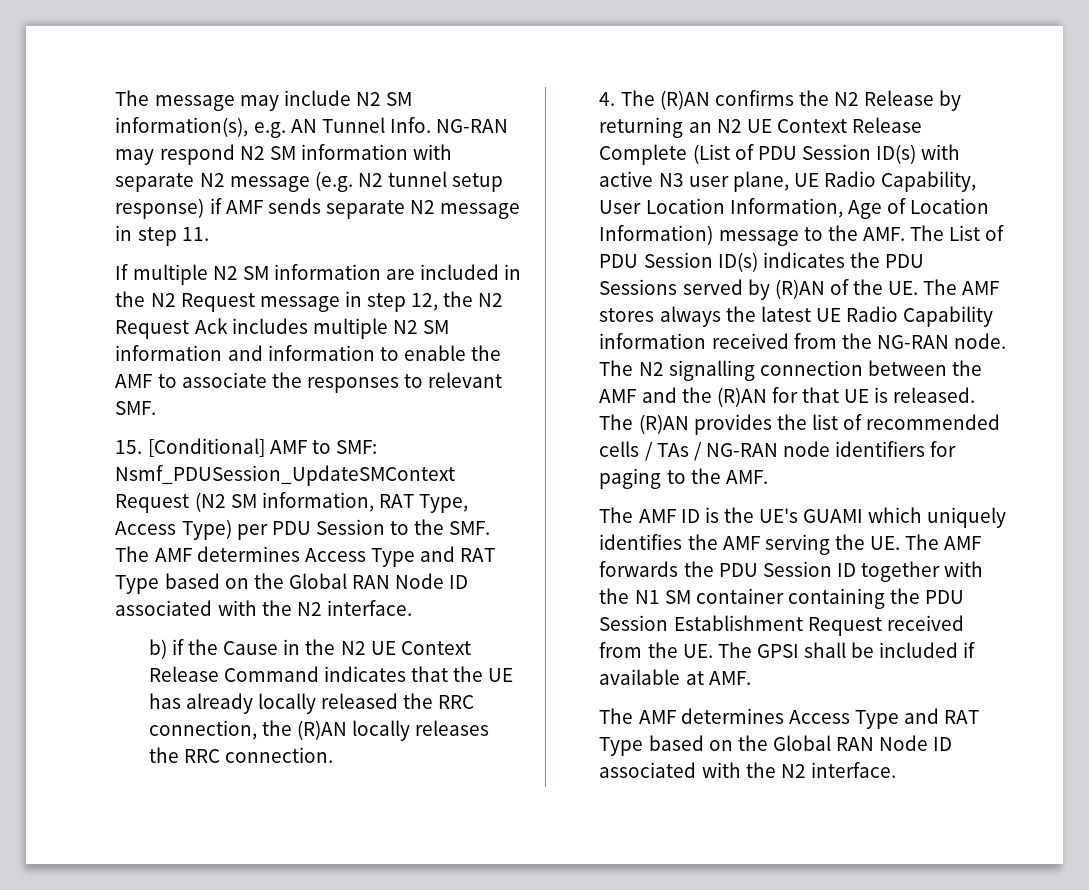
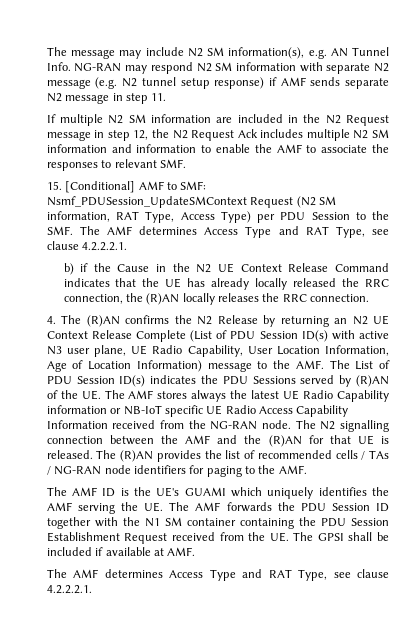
[115,573,469,594] [115,600,412,616] Type based on the Global RAN Node ID associated with the N2 interface. -> [335,226,390,238] [46,241,128,251] Type, see clause 4.2.2.2.1.
(707, 341) none -> [110,405,349,417] [46,420,108,429] or NB-IoT specific UE Radio Access Capability Information
[599,735,953,756] [599,762,896,778] Type based on the Global RAN Node ID associated with the N2 interface. -> [298,569,389,581] [46,585,92,594] Type, see clause 4.2.2.2.1.

